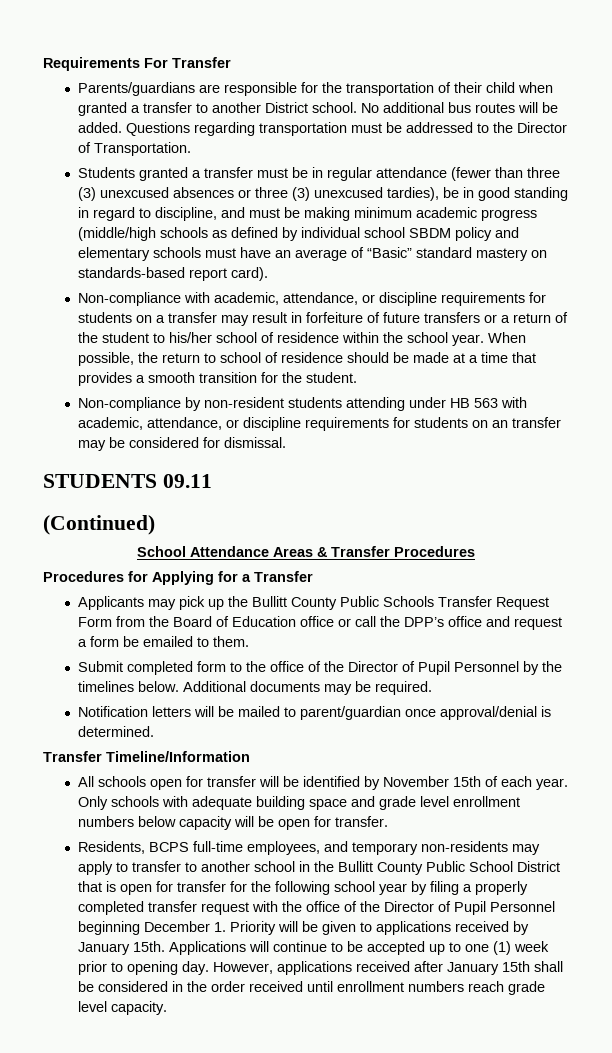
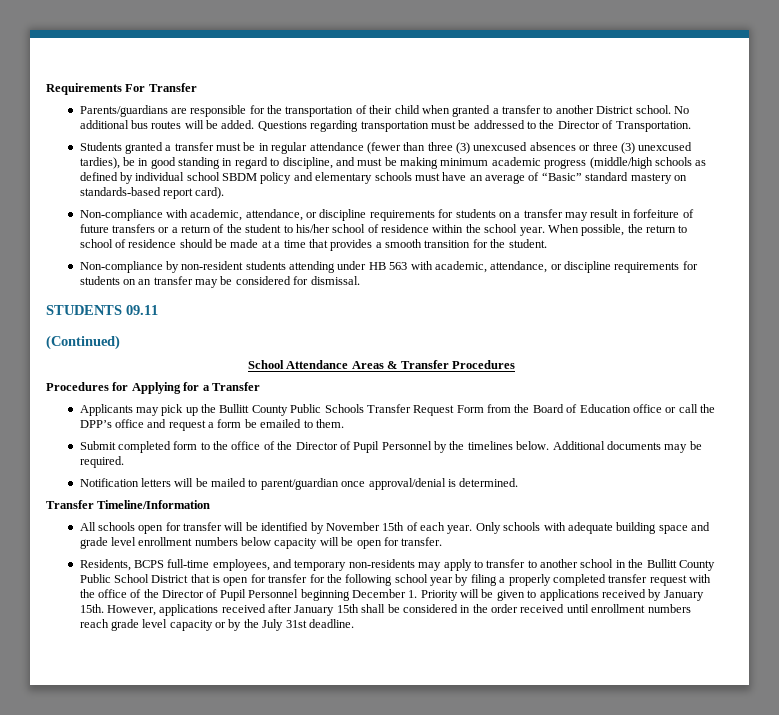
[168,941,549,955] [77,961,209,975] Applications will continue to be accepted up to one (1) week prior to opening day. -> (104, 608) none
[110,1001,167,1015] capacity. -> [169,619,354,631] capacity or by the July 31st deadline.

